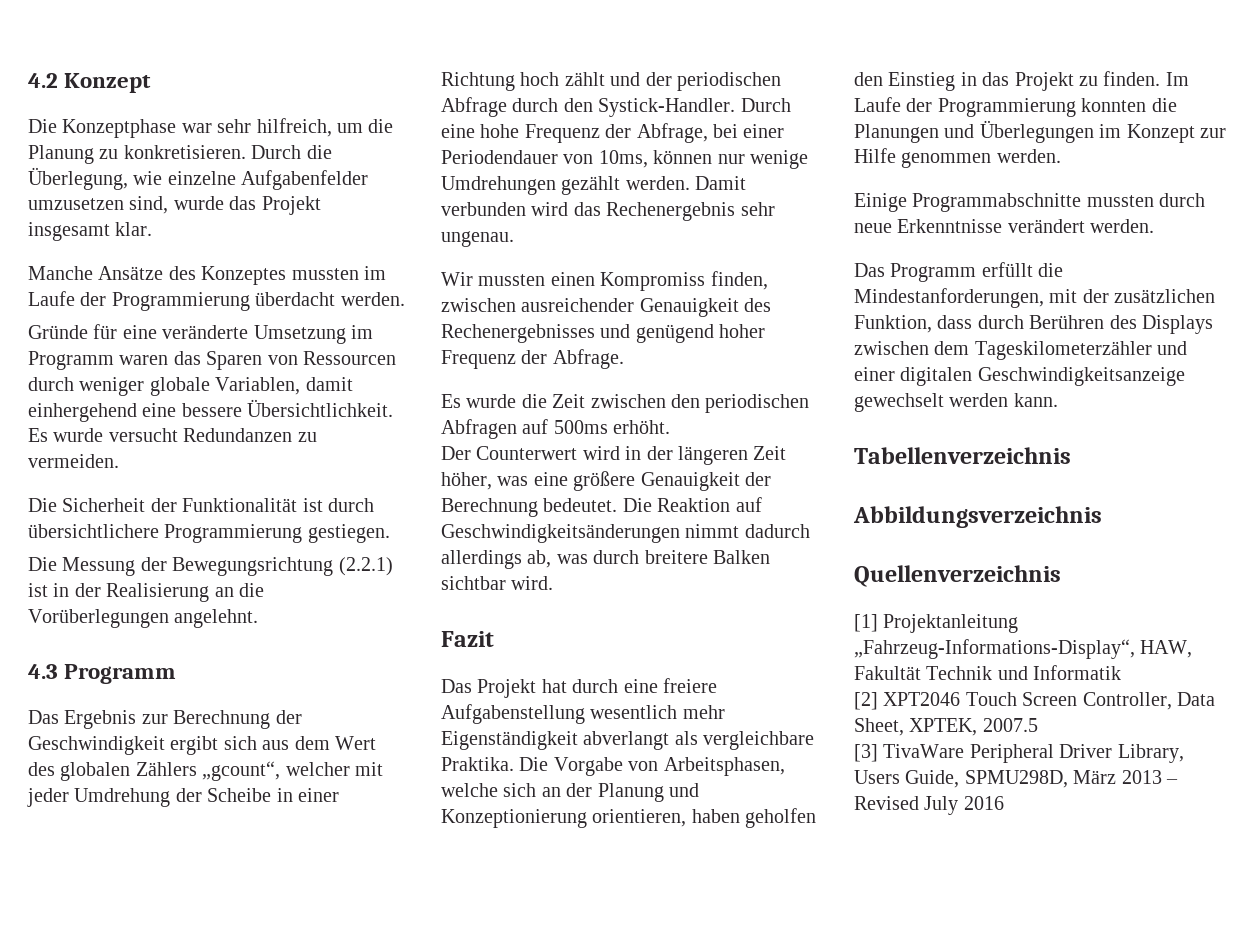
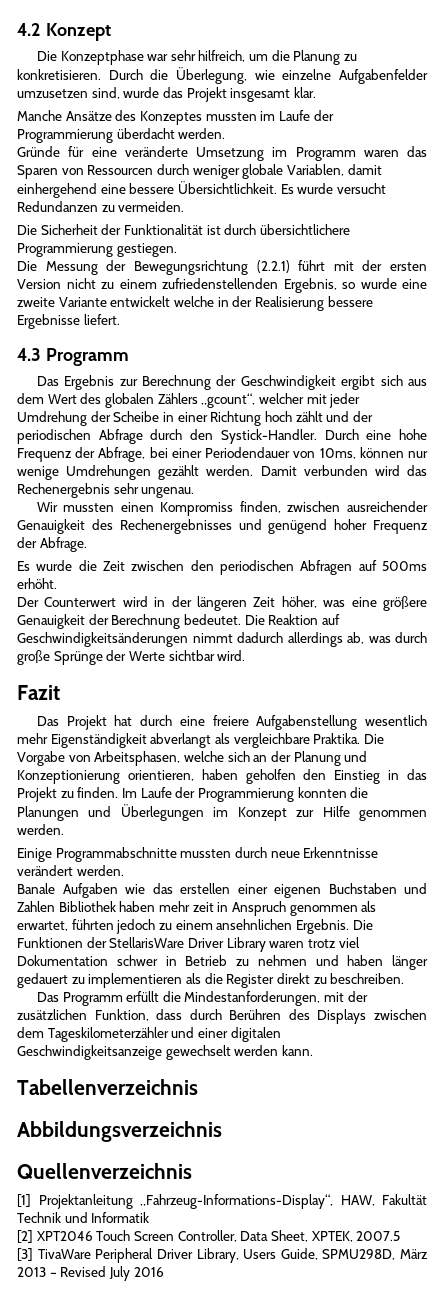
[28,583,264,602] [28,609,259,628] ist in der Realisierung an die Vorüberlegungen angelehnt. -> [298,260,427,271] [17,278,427,293] [17,296,373,311] [17,314,120,329] führt mit der ersten Version nicht zu einem zufriedenstellenden Ergebnis, so wurde eine zweite Variante entwickelt welche in der Realisierung bessere Ergebnisse liefert.
[644,550,770,564] breitere Balken -> [17,650,165,665] große Sprünge der Werte
(1155, 226) none -> [17,883,427,898] [17,901,377,916] [17,919,373,934] [17,937,360,952] [17,955,428,970] [17,973,405,988] // Banale Aufgaben wie das erstellen einer eigenen Buchstaben und Zahlen Bibliothek haben mehr zeit in Anspruch genommen als erwartet, führten jedoch zu einem ansehnlichen Ergebnis. Die Funktionen der StellarisWare Driver Library waren trotz viel Dokumentation schwer in Betrieb zu nehmen und haben länger gedauert zu implementieren als die Register direkt zu beschreiben.

